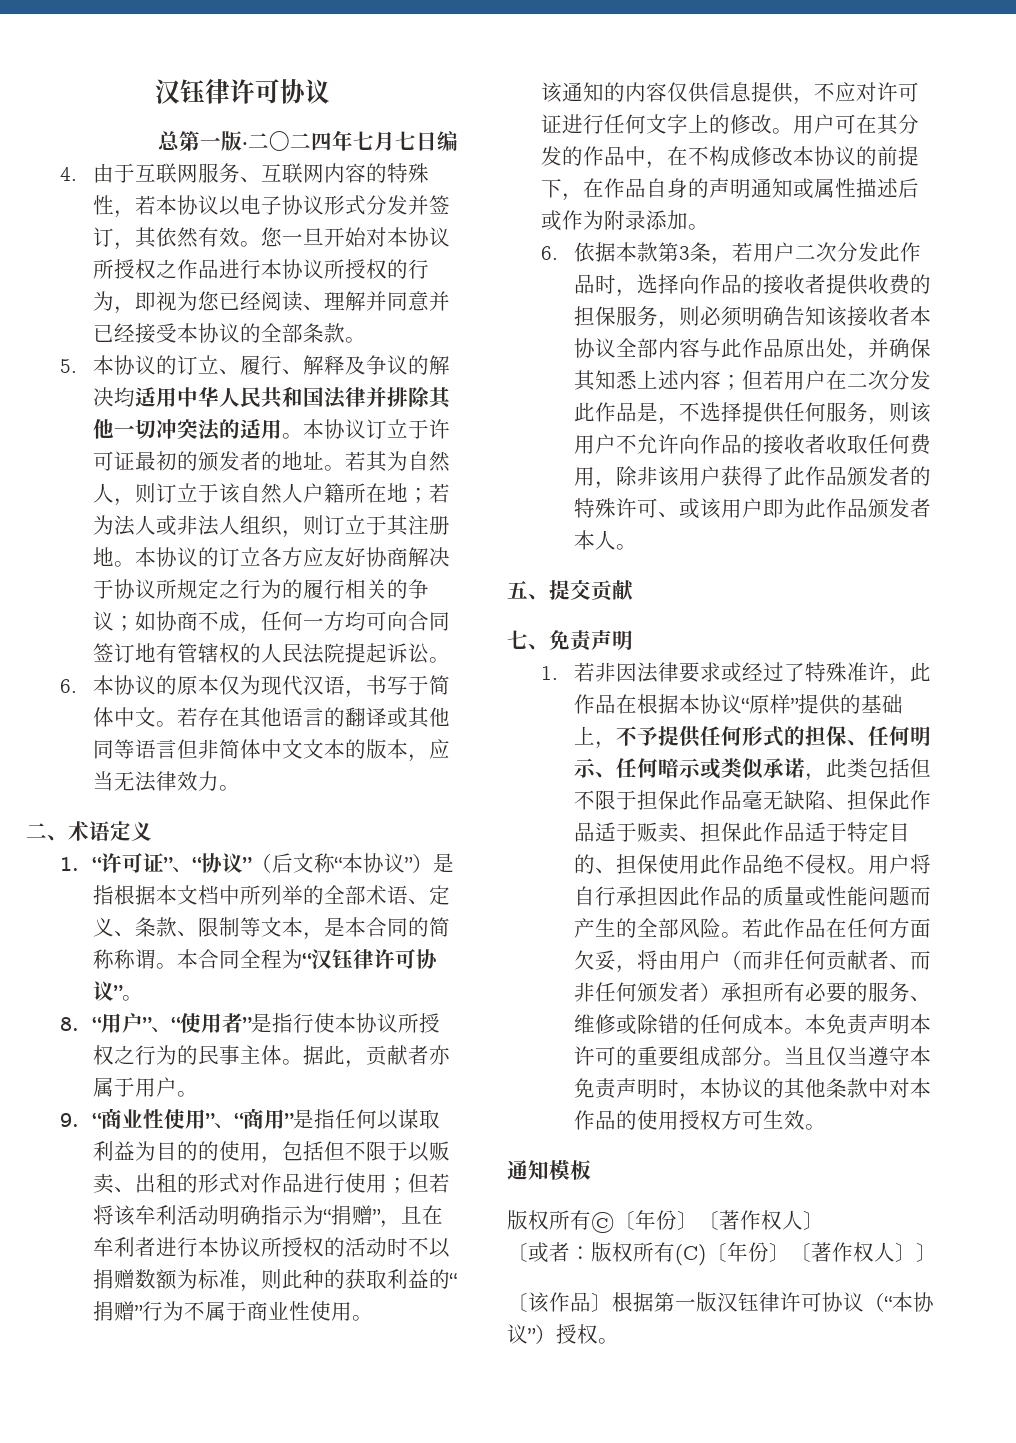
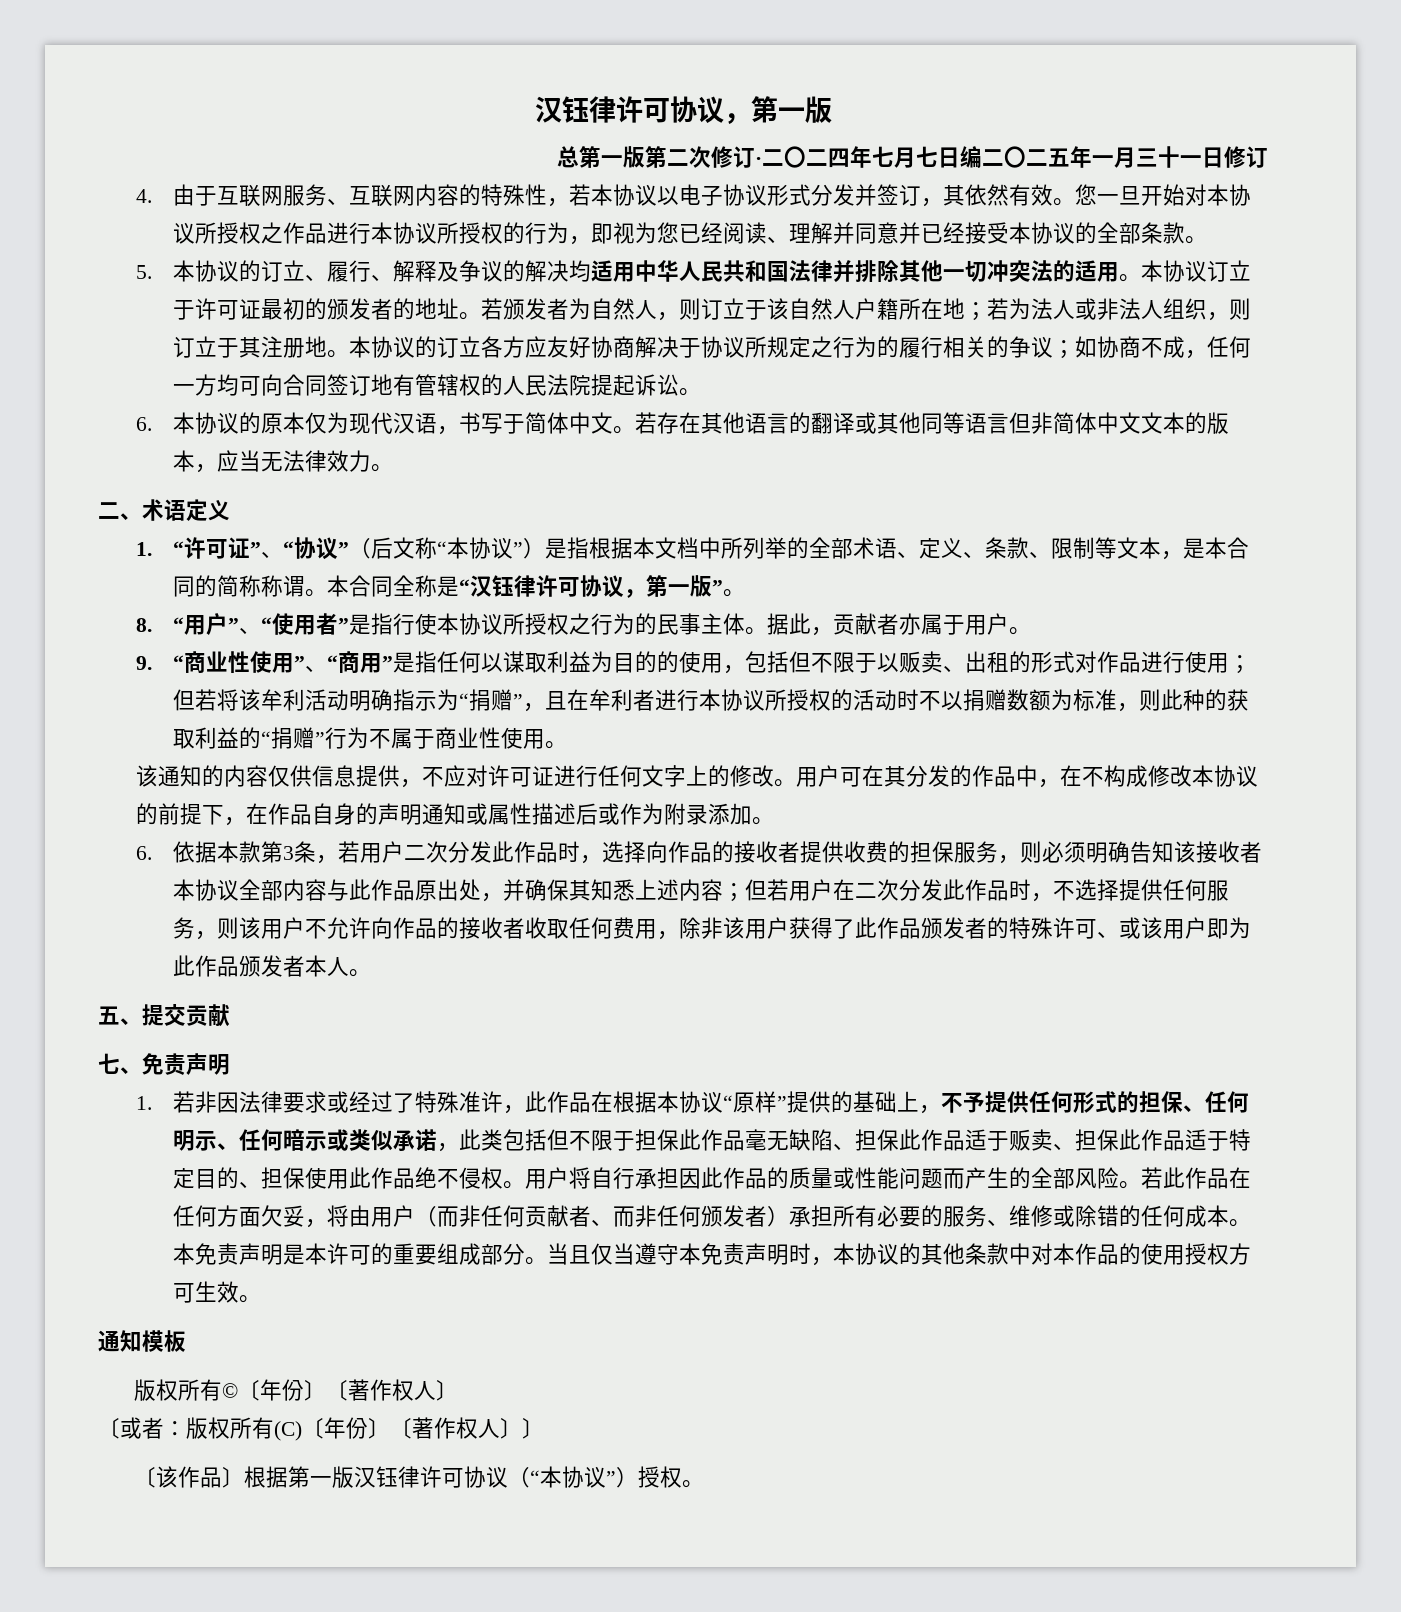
[154,79,330,104] 汉钰律许可协议 -> [534,96,832,124] 汉钰律许可协议，第一版
(242, 141) none -> [645,146,755,168] 第二次修订
(458, 141) none -> [982,146,1268,168] 二〇二五年一月三十一日修订
[366,451,389,472] 其 -> [503,298,570,320] 颁发者
[261,949,304,969] 程为 -> [415,575,460,597] 称是
(115, 991) none -> [624,575,713,598] ，第一版
[637,402,659,422] 是 -> [1009,879,1032,900] 时
(911, 1024) none -> [283,1244,306,1265] 是

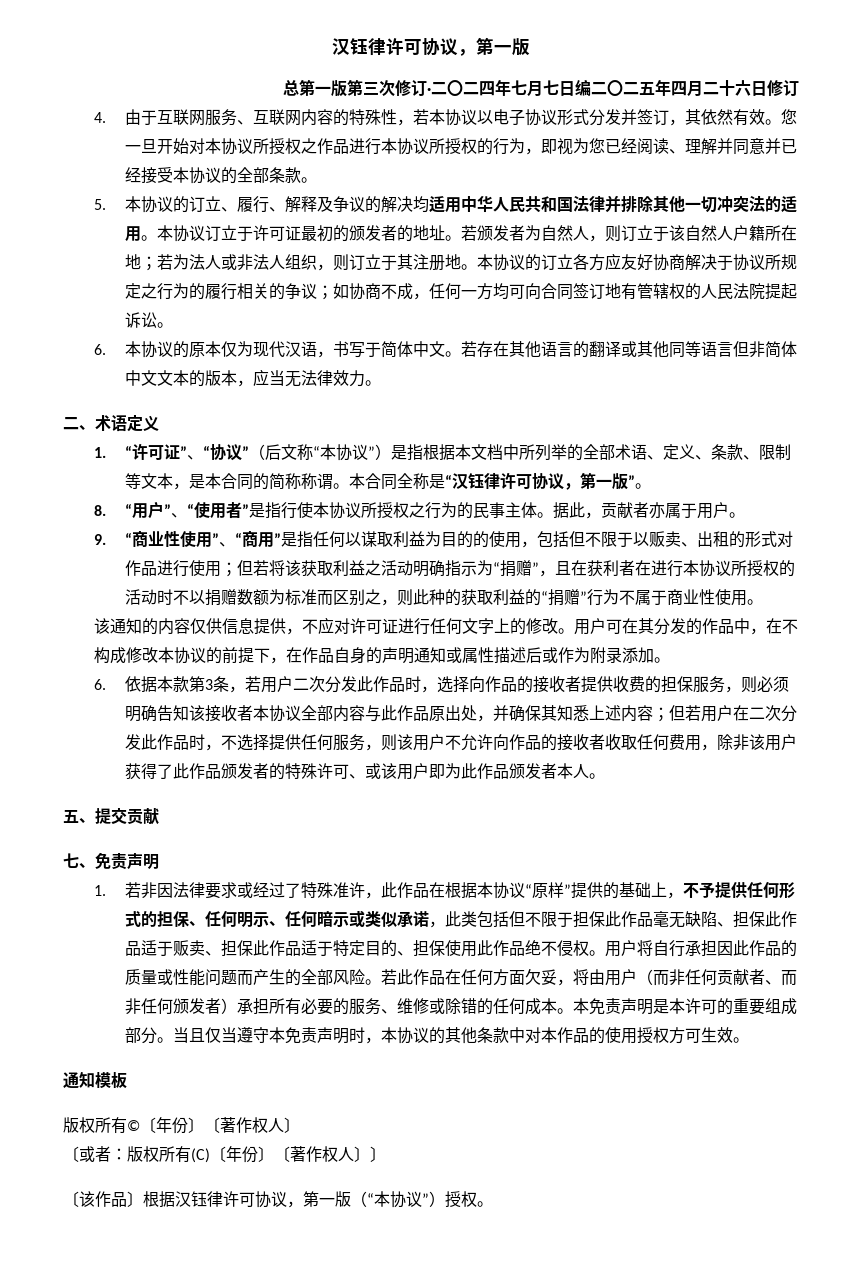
[667,149,689,166] 二 -> [363,82,379,95] 三
[1092,146,1202,168] 一月三十一 -> [671,80,751,97] 四月二十六
[261,689,306,711] 牟利 -> [300,560,381,577] 获取利益之
[589,689,656,711] 牟利者 -> [586,560,651,577] 获利者在
(1118, 700) none -> [316,589,381,606] 而区别之
[288,1466,509,1488] 第一版汉钰律许可协议 -> [175,1191,351,1208] 汉钰律许可协议，第一版

